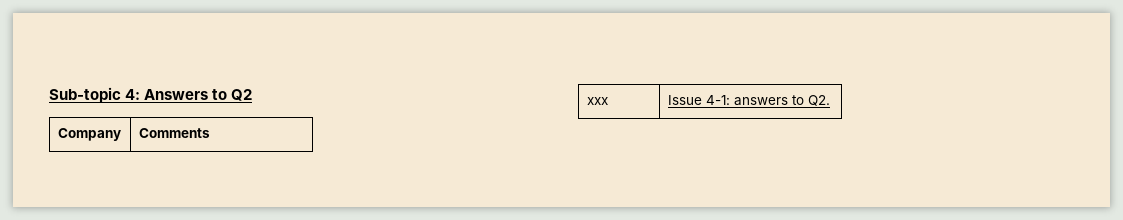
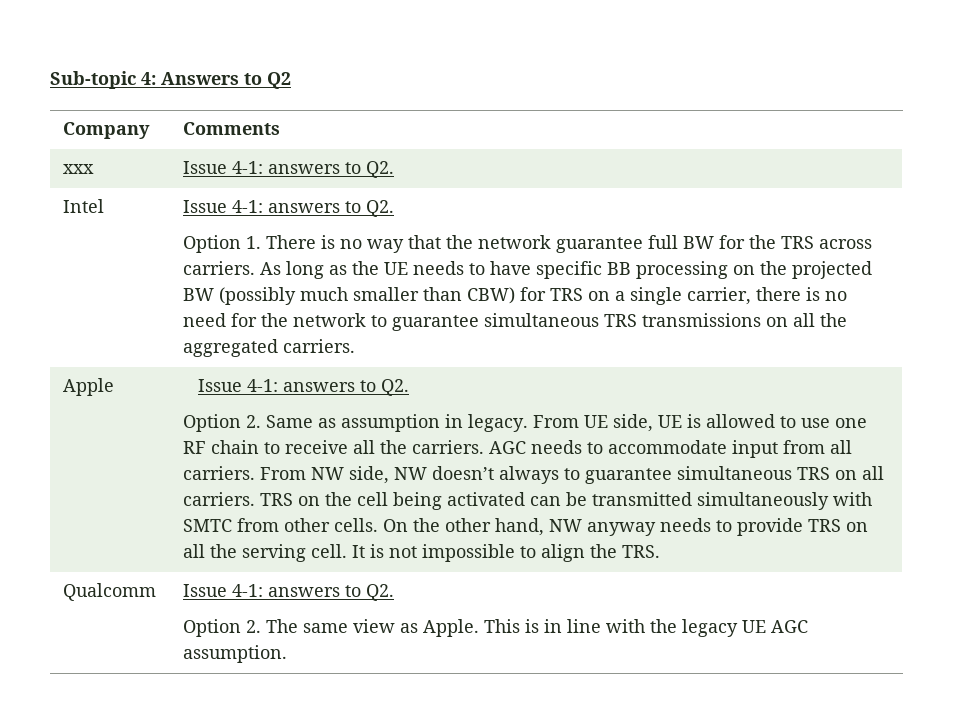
(830, 100) none -> [63,199,105,213] [183,200,395,217] [183,235,873,253] [183,261,873,279] [183,287,848,305] [183,313,848,331] [183,339,356,357] [63,378,115,396] [197,379,409,396] [183,414,868,432] [183,440,853,458] [183,466,885,484] [183,492,873,510] [183,518,869,536] [183,544,661,562] [63,583,157,601] [183,584,395,601] [183,619,809,637] [183,645,288,663] // Intel | Issue 4-1: answers to Q2. // Option 1. There is no way that the network guarantee full BW for the TRS across carriers. As long as the UE needs to have specific BB processing on the projected BW (possibly much smaller than CBW) for TRS on a single carrier, there is no need for the network to guarantee simultaneous TRS transmissions on all the aggregated carriers. // Apple | Issue 4-1: answers to Q2. // Option 2. Same as assumption in legacy. From UE side, UE is allowed to use one RF chain to receive all the carriers. AGC needs to accommodate input from all carriers. From NW side, NW doesn’t always to guarantee simultaneous TRS on all carriers. TRS on the cell being activated can be transmitted simultaneously with SMTC from other cells. On the other hand, NW anyway needs to provide TRS on all the serving cell. It is not impossible to align the TRS. // Qualcomm | Issue 4-1: answers to Q2. // Option 2. The same view as Apple. This is in line with the legacy UE AGC assumption.

